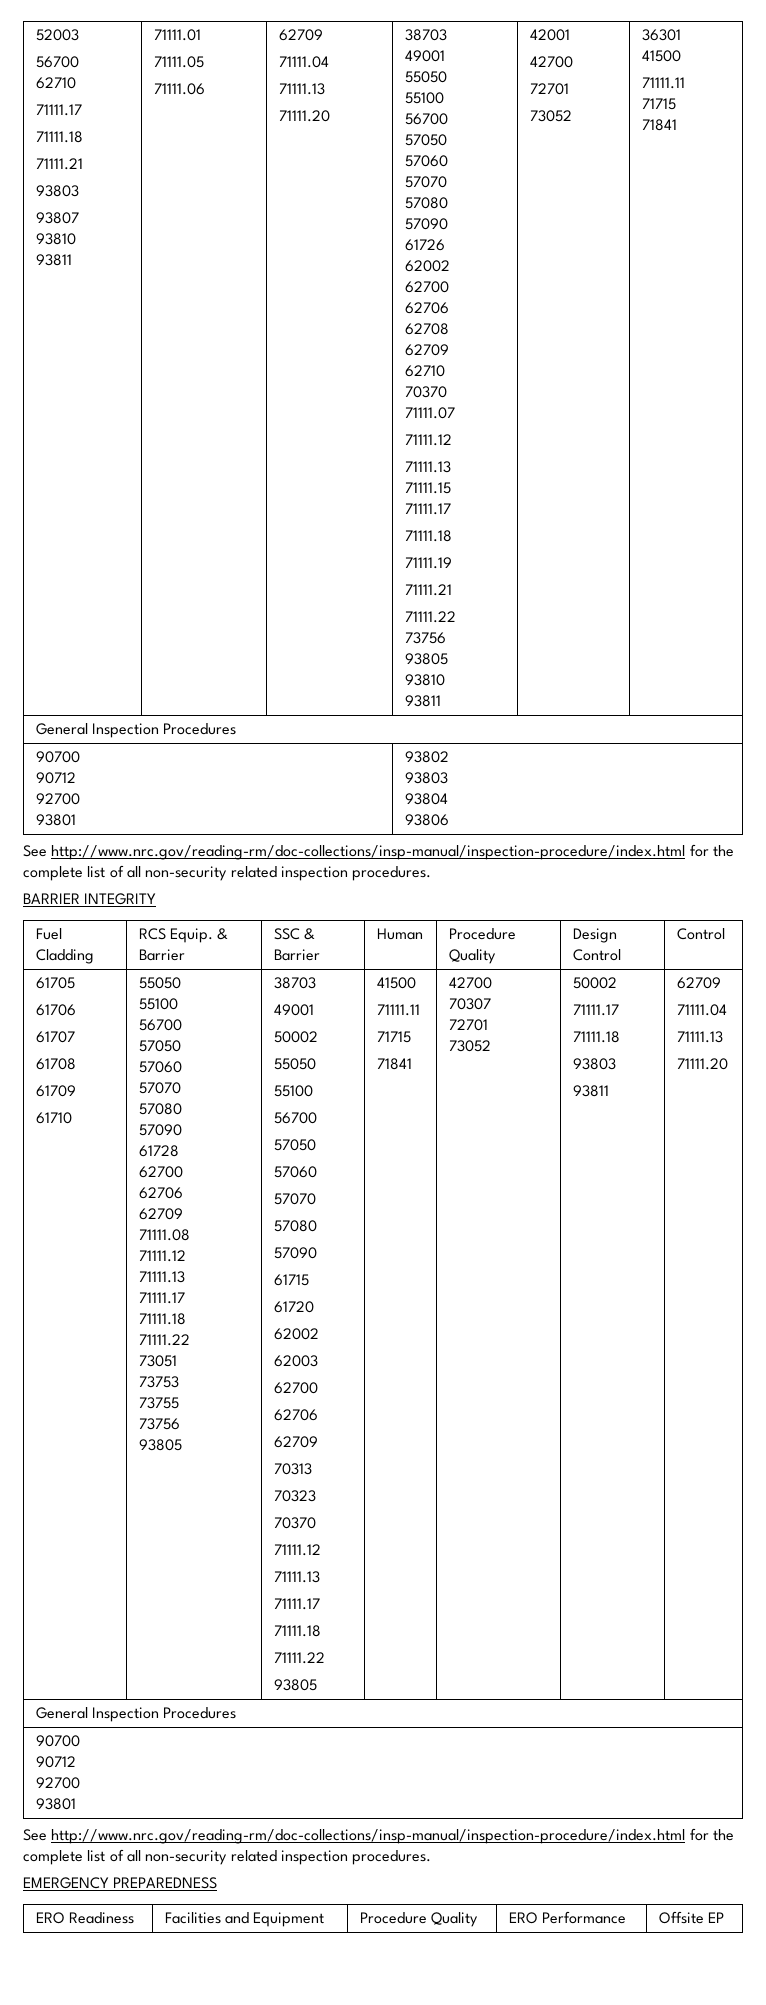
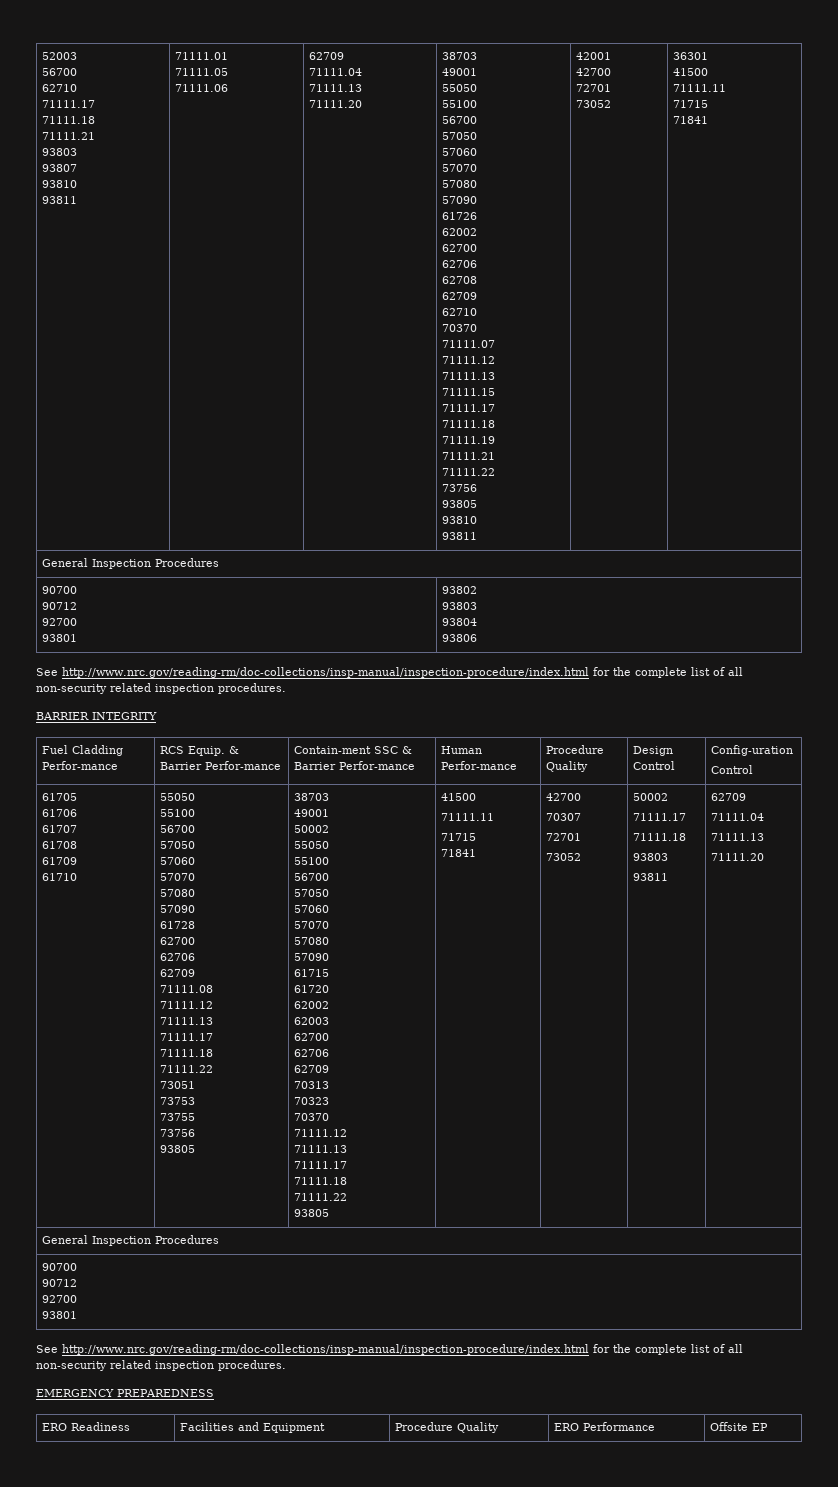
(94, 956) none -> [42,761,119,770] Perfor-mance
(185, 955) | -> [205,761,282,770] [294,746,372,754] Perfor-mance | Contain-ment
(320, 955) none -> [339,761,416,770] Perfor-mance
(423, 934) none -> [441,761,518,770] Perfor-mance
(621, 955) none -> [711,745,794,756] Config-uration //

